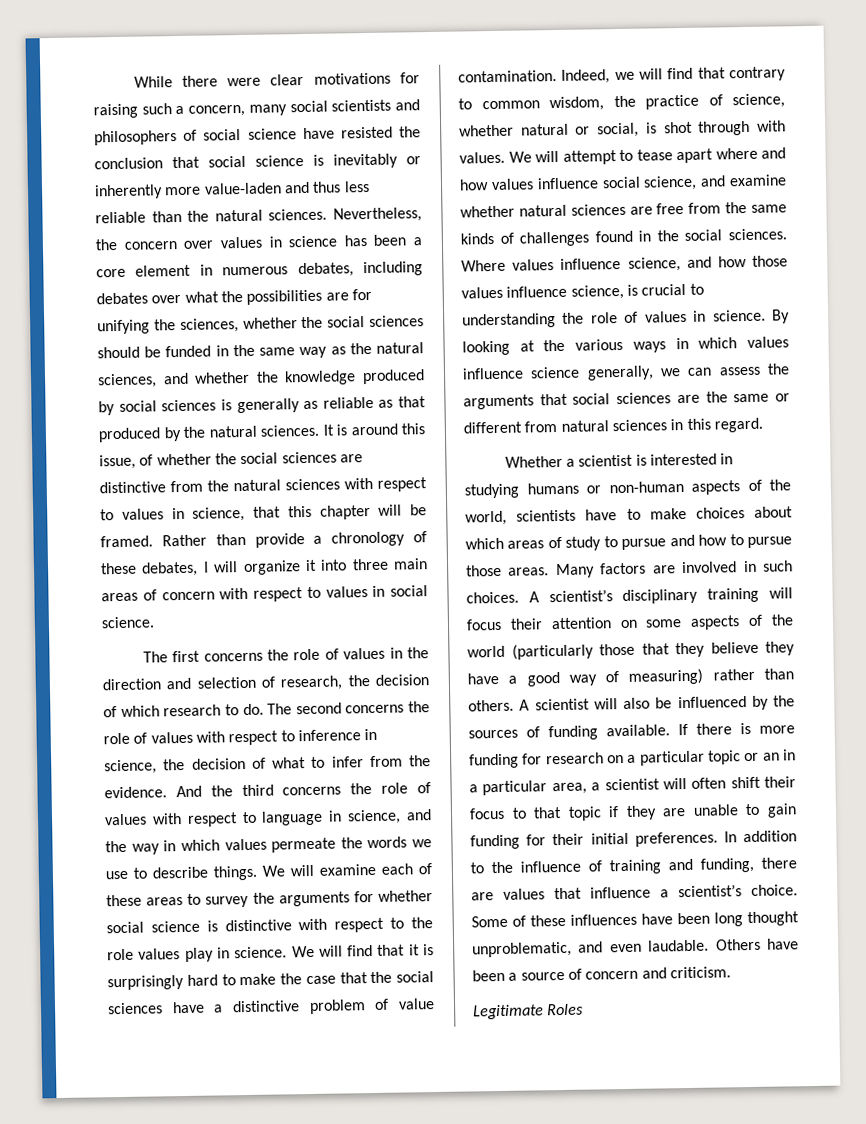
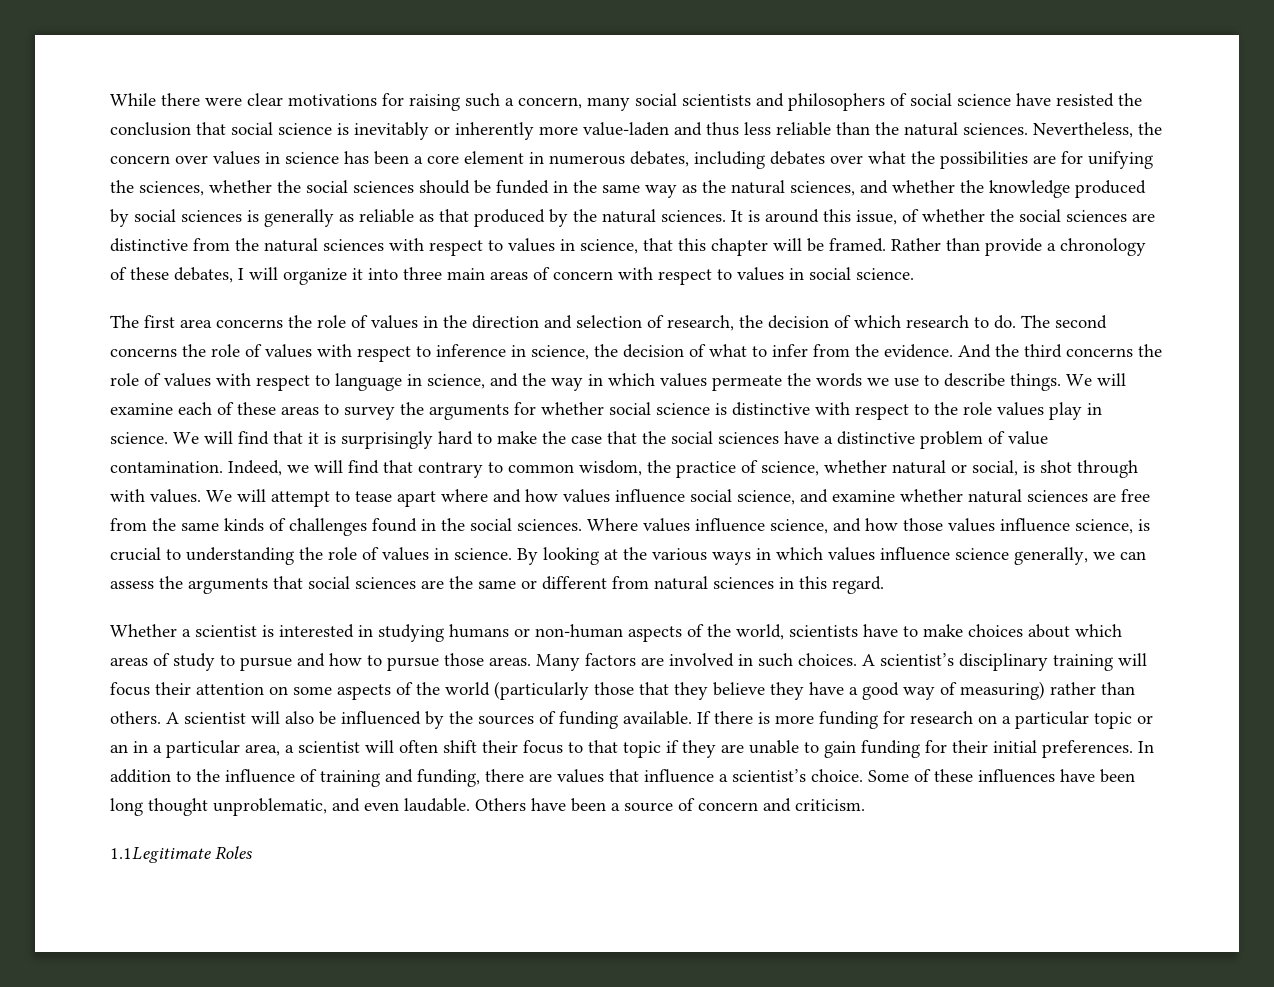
(201, 656) none -> [180,319,212,328] area
[473,1004,544,1020] Legitimate -> [110,847,211,863] 1.1Legitimate

